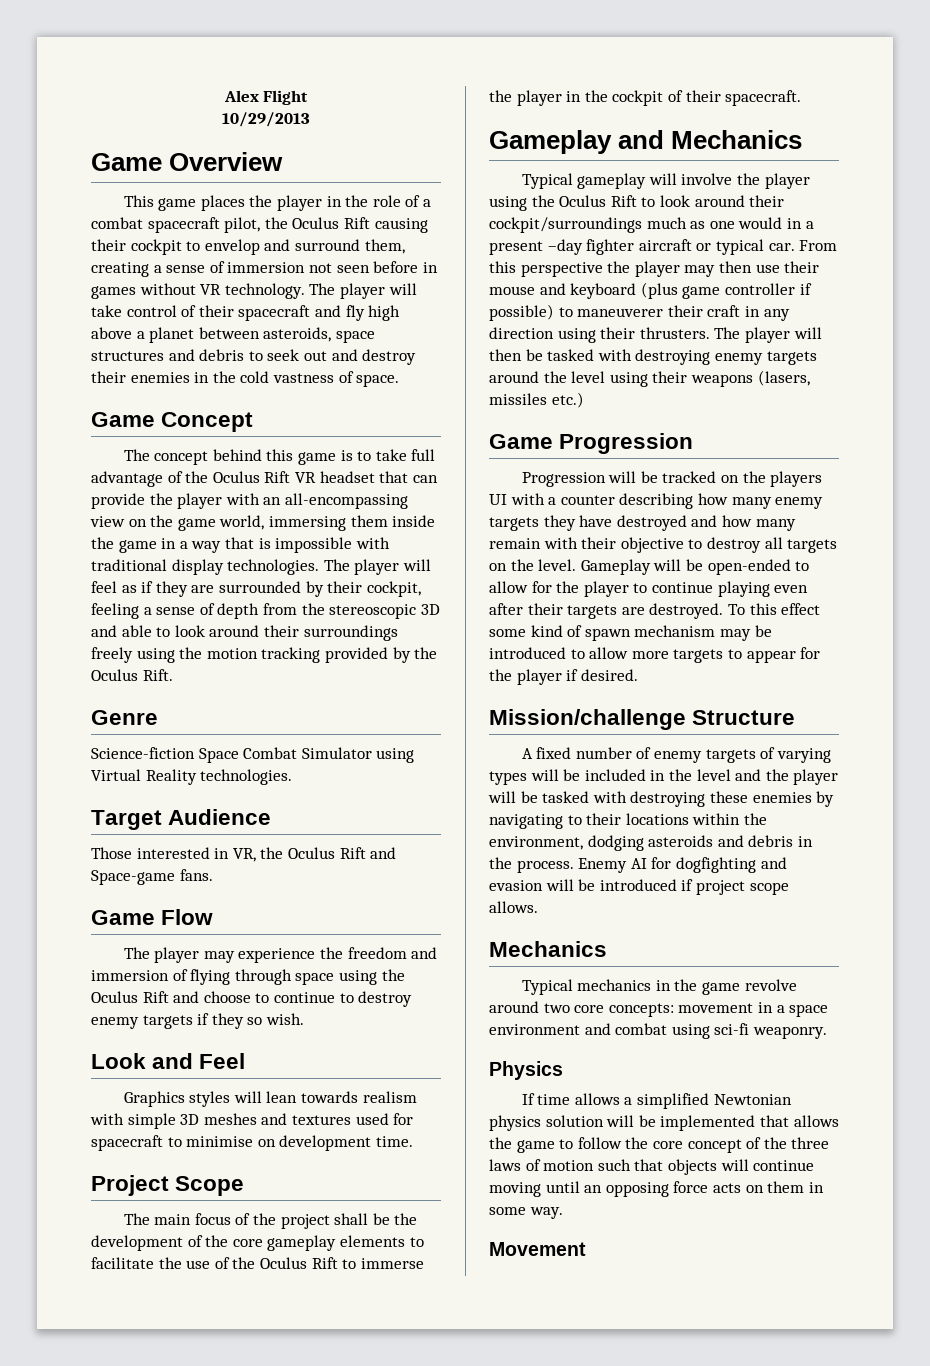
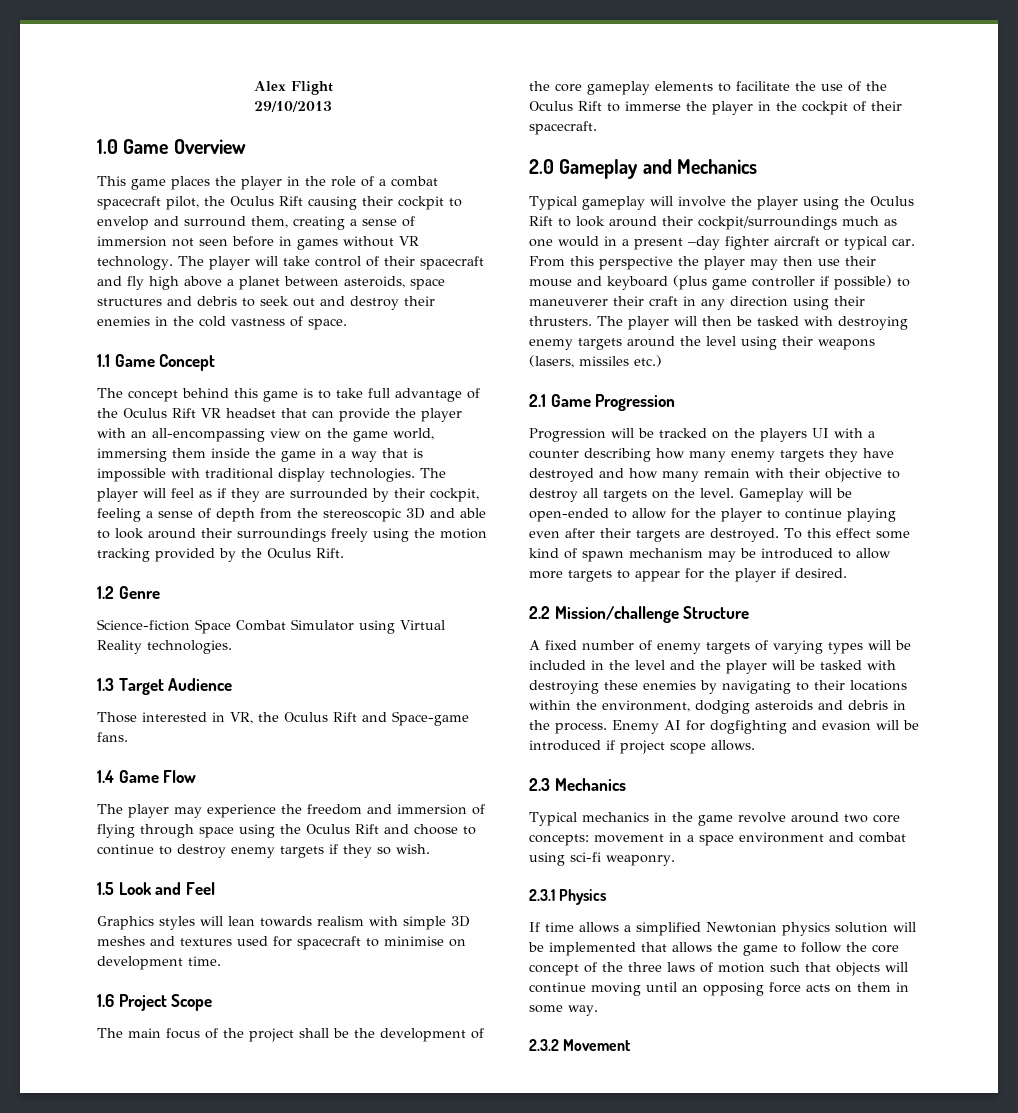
[222,112,310,127] 10/29/2013 // -> [254,101,332,112] [97,139,118,154] 29/10/2013 // 1.0
(400, 380) none -> [97,354,110,367] 1.1
(173, 675) none -> [97,586,114,599] 1.2
(293, 777) none -> [97,678,114,691] 1.3
(213, 875) none -> [97,770,114,783] 1.4
(304, 1019) none -> [97,882,114,895] 1.5
(413, 1141) none -> [97,994,114,1007] 1.6
(802, 98) none -> [529,159,554,174] 2.0
(584, 400) none -> [529,394,546,407] 2.1
(638, 675) none -> [529,606,550,619] 2.2
(538, 907) none -> [529,778,550,791] 2.3
(827, 1032) none -> [529,889,555,901] 2.3.1
(563, 1213) none -> [529,1039,559,1051] 2.3.2

